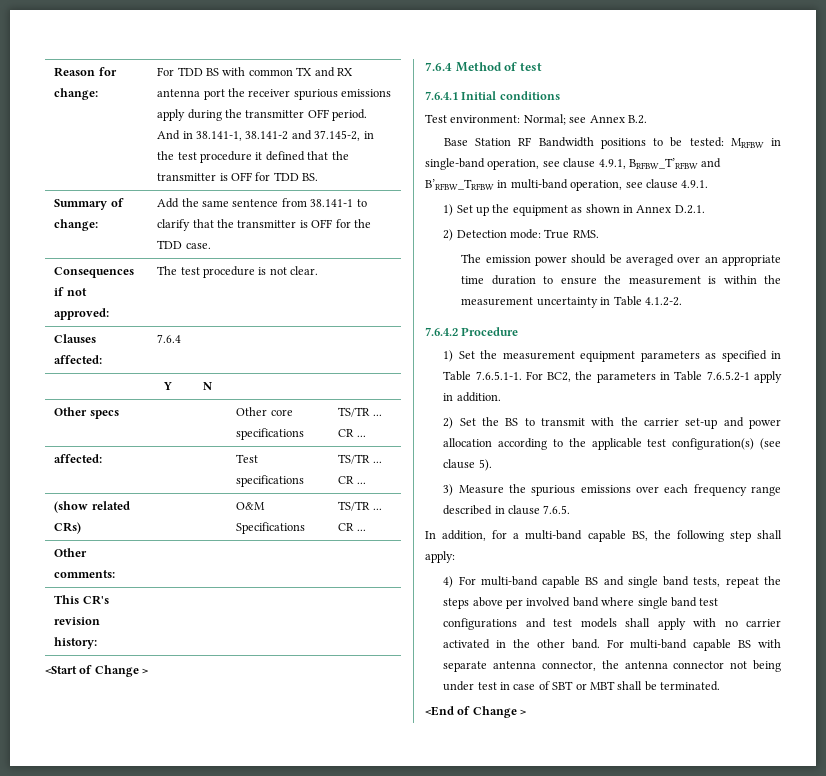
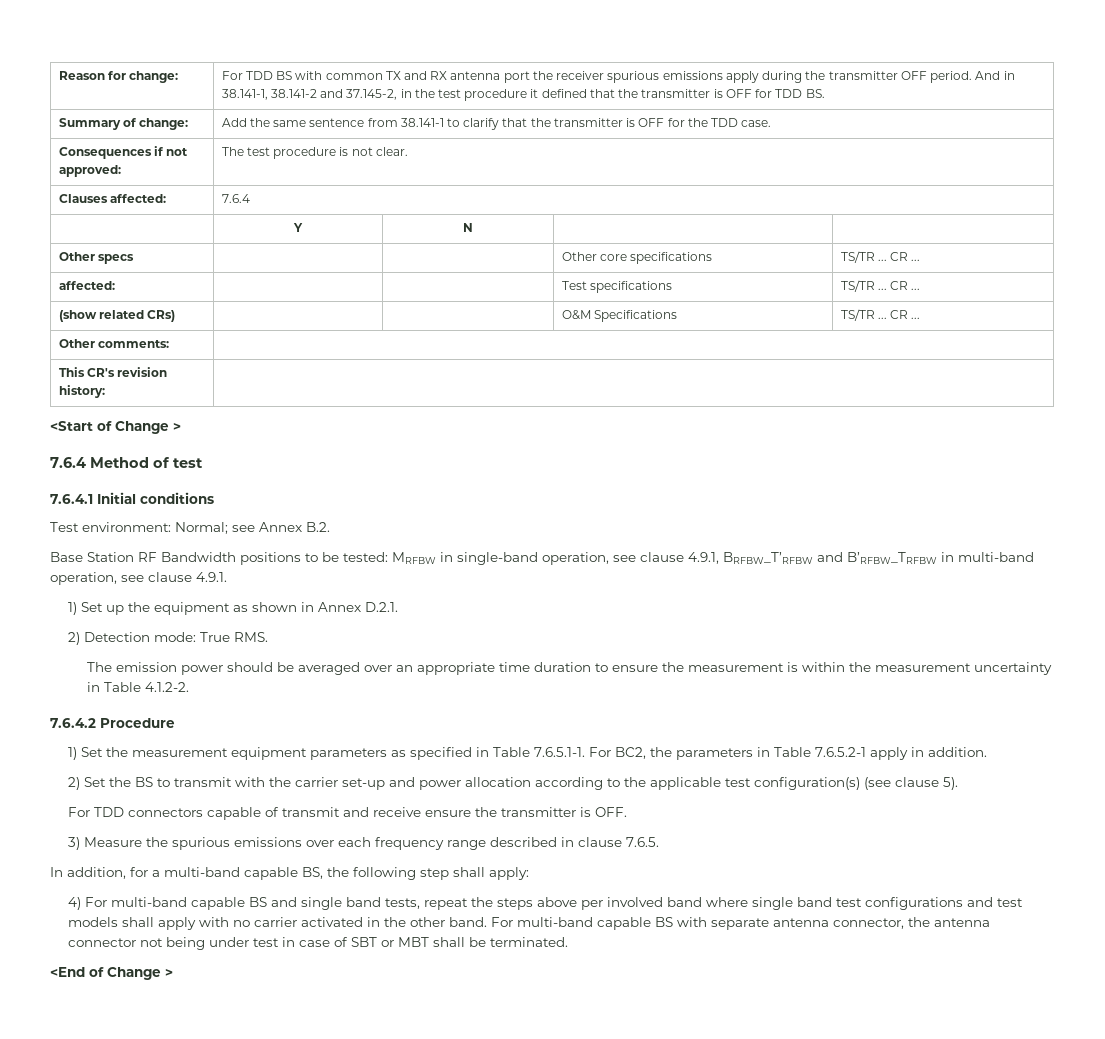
(492, 465) none -> [68,807,628,820] // For TDD connectors capable of transmit and receive ensure the transmitter is OFF.

